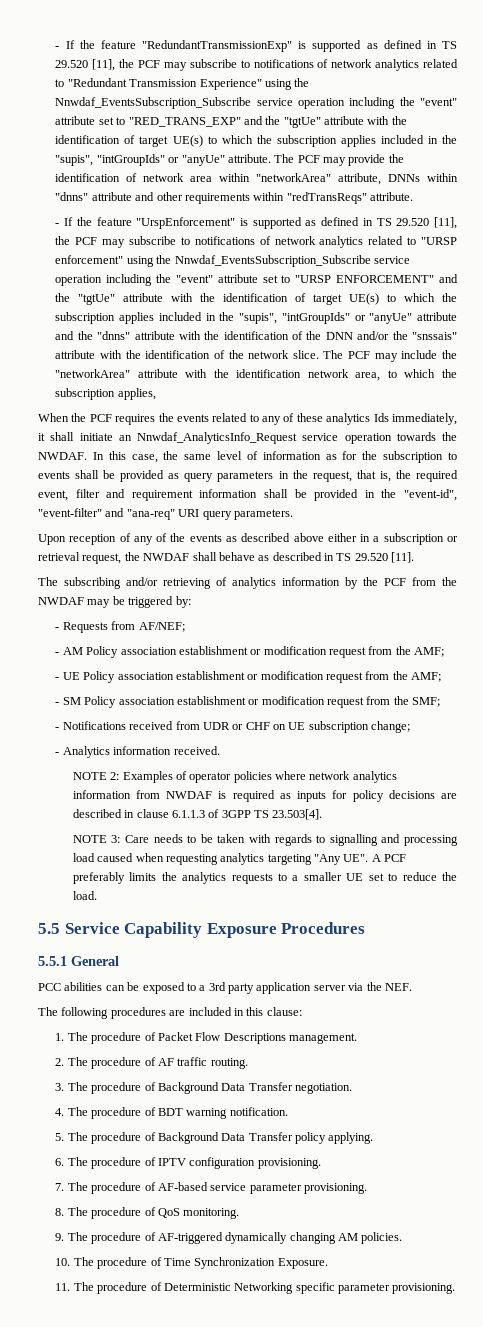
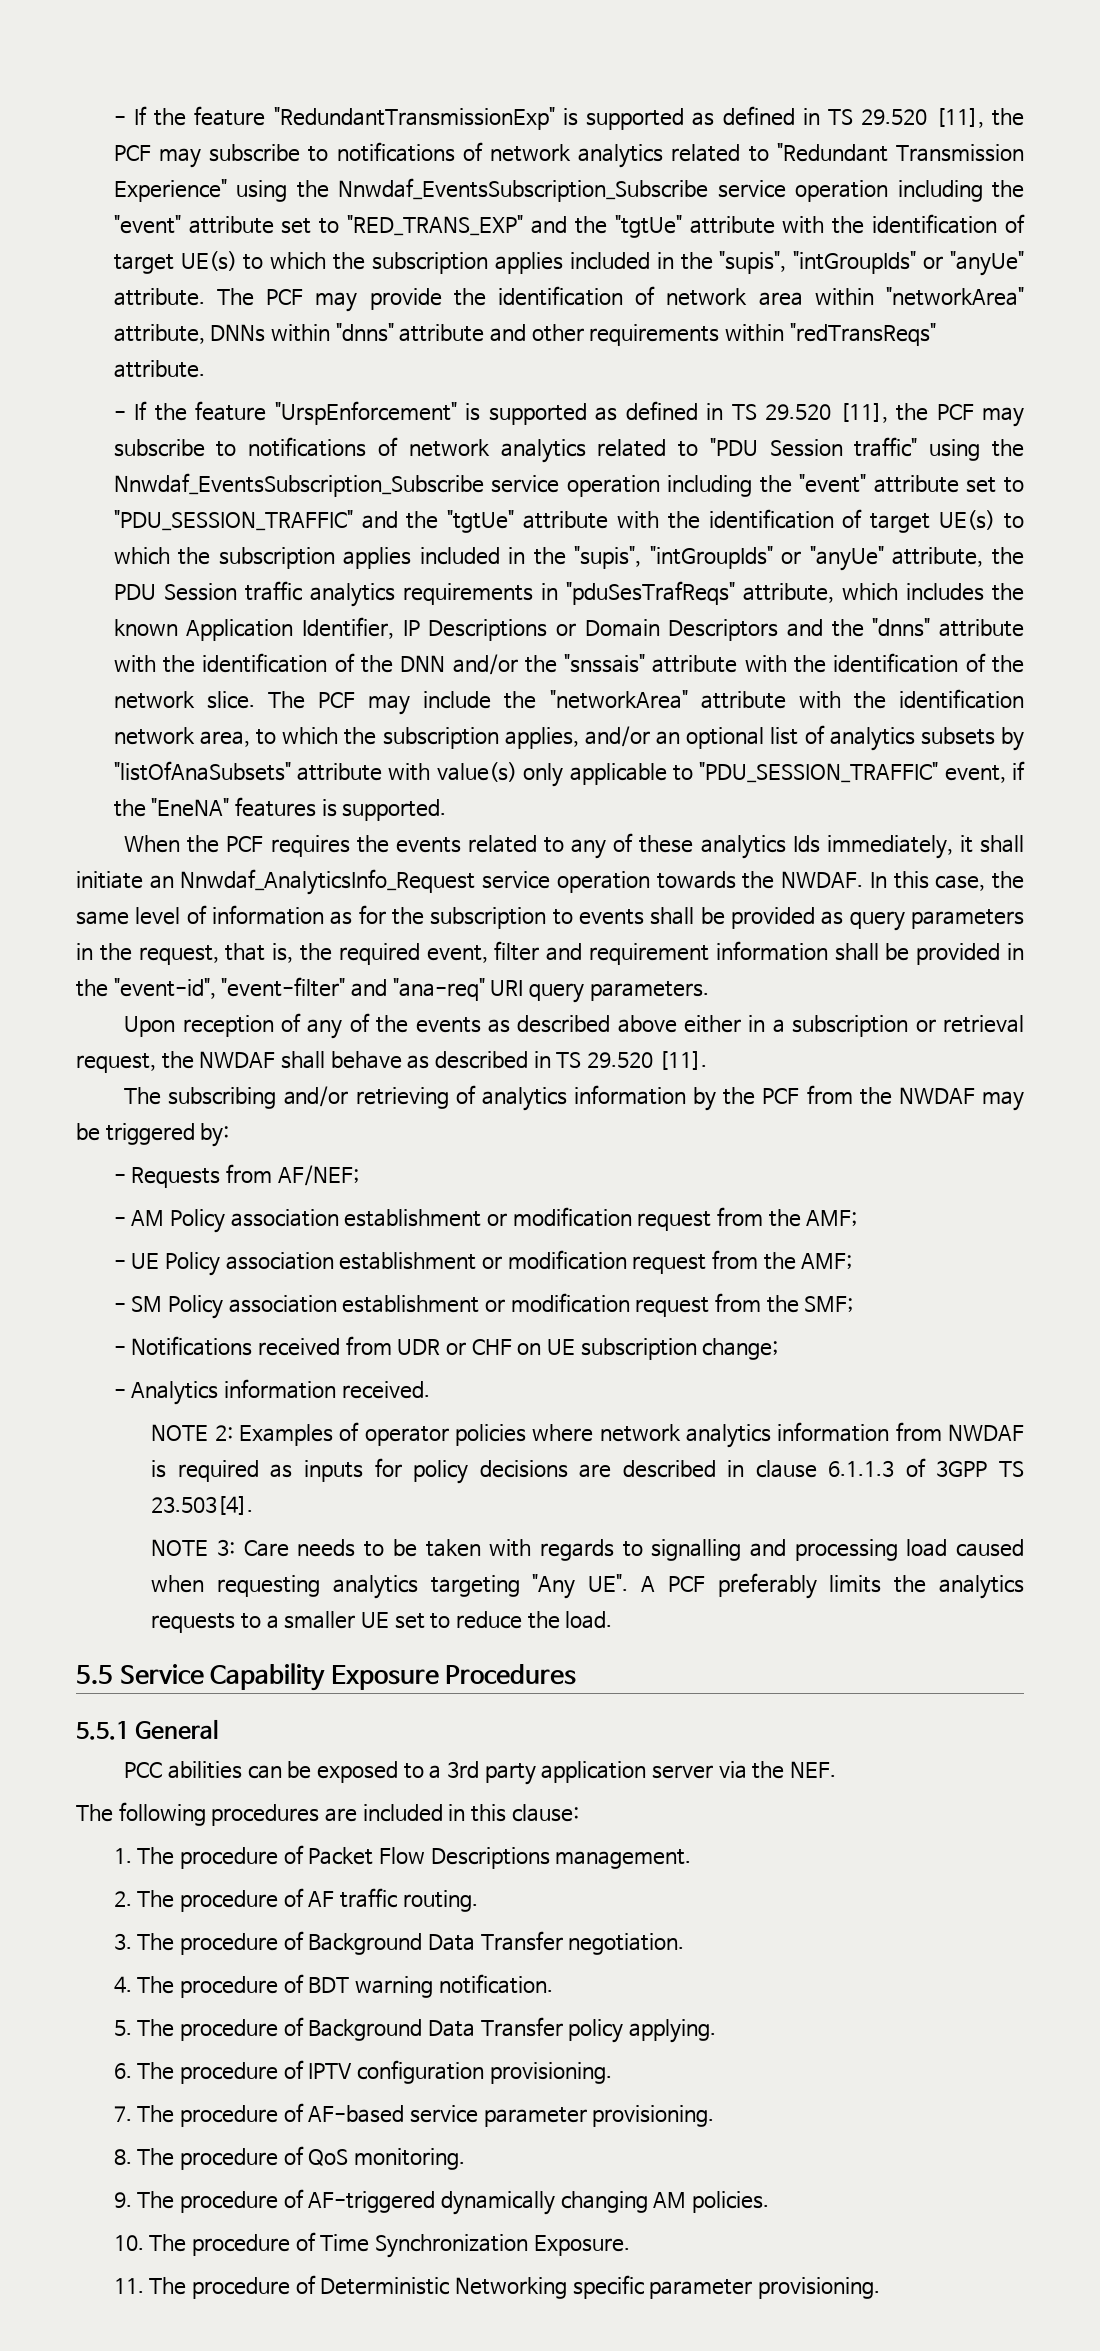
[421,237,457,245] [55,255,124,264] "URSP enforcement" -> [709,437,918,457] "PDU Session traffic"
[295,275,435,283] "URSP ENFORCEMENT" -> [113,510,353,531] "PDU_SESSION_TRAFFIC"
[417,312,457,321] attribute -> [892,547,1024,567] [113,581,1024,607] [113,617,779,641] attribute, the PDU Session traffic analytics requirements in "pduSesTrafReqs" attribute, which includes the known Application Identifier, IP Descriptions or Domain Descriptors
(156, 394) none -> [584,725,1025,751] [113,761,1025,787] [113,797,447,821] and/or an optional list of analytics subsets by "listOfAnaSubsets" attribute with value(s) only applicable to "PDU_SESSION_TRAFFIC" event, if the "EneNA" features is supported.

